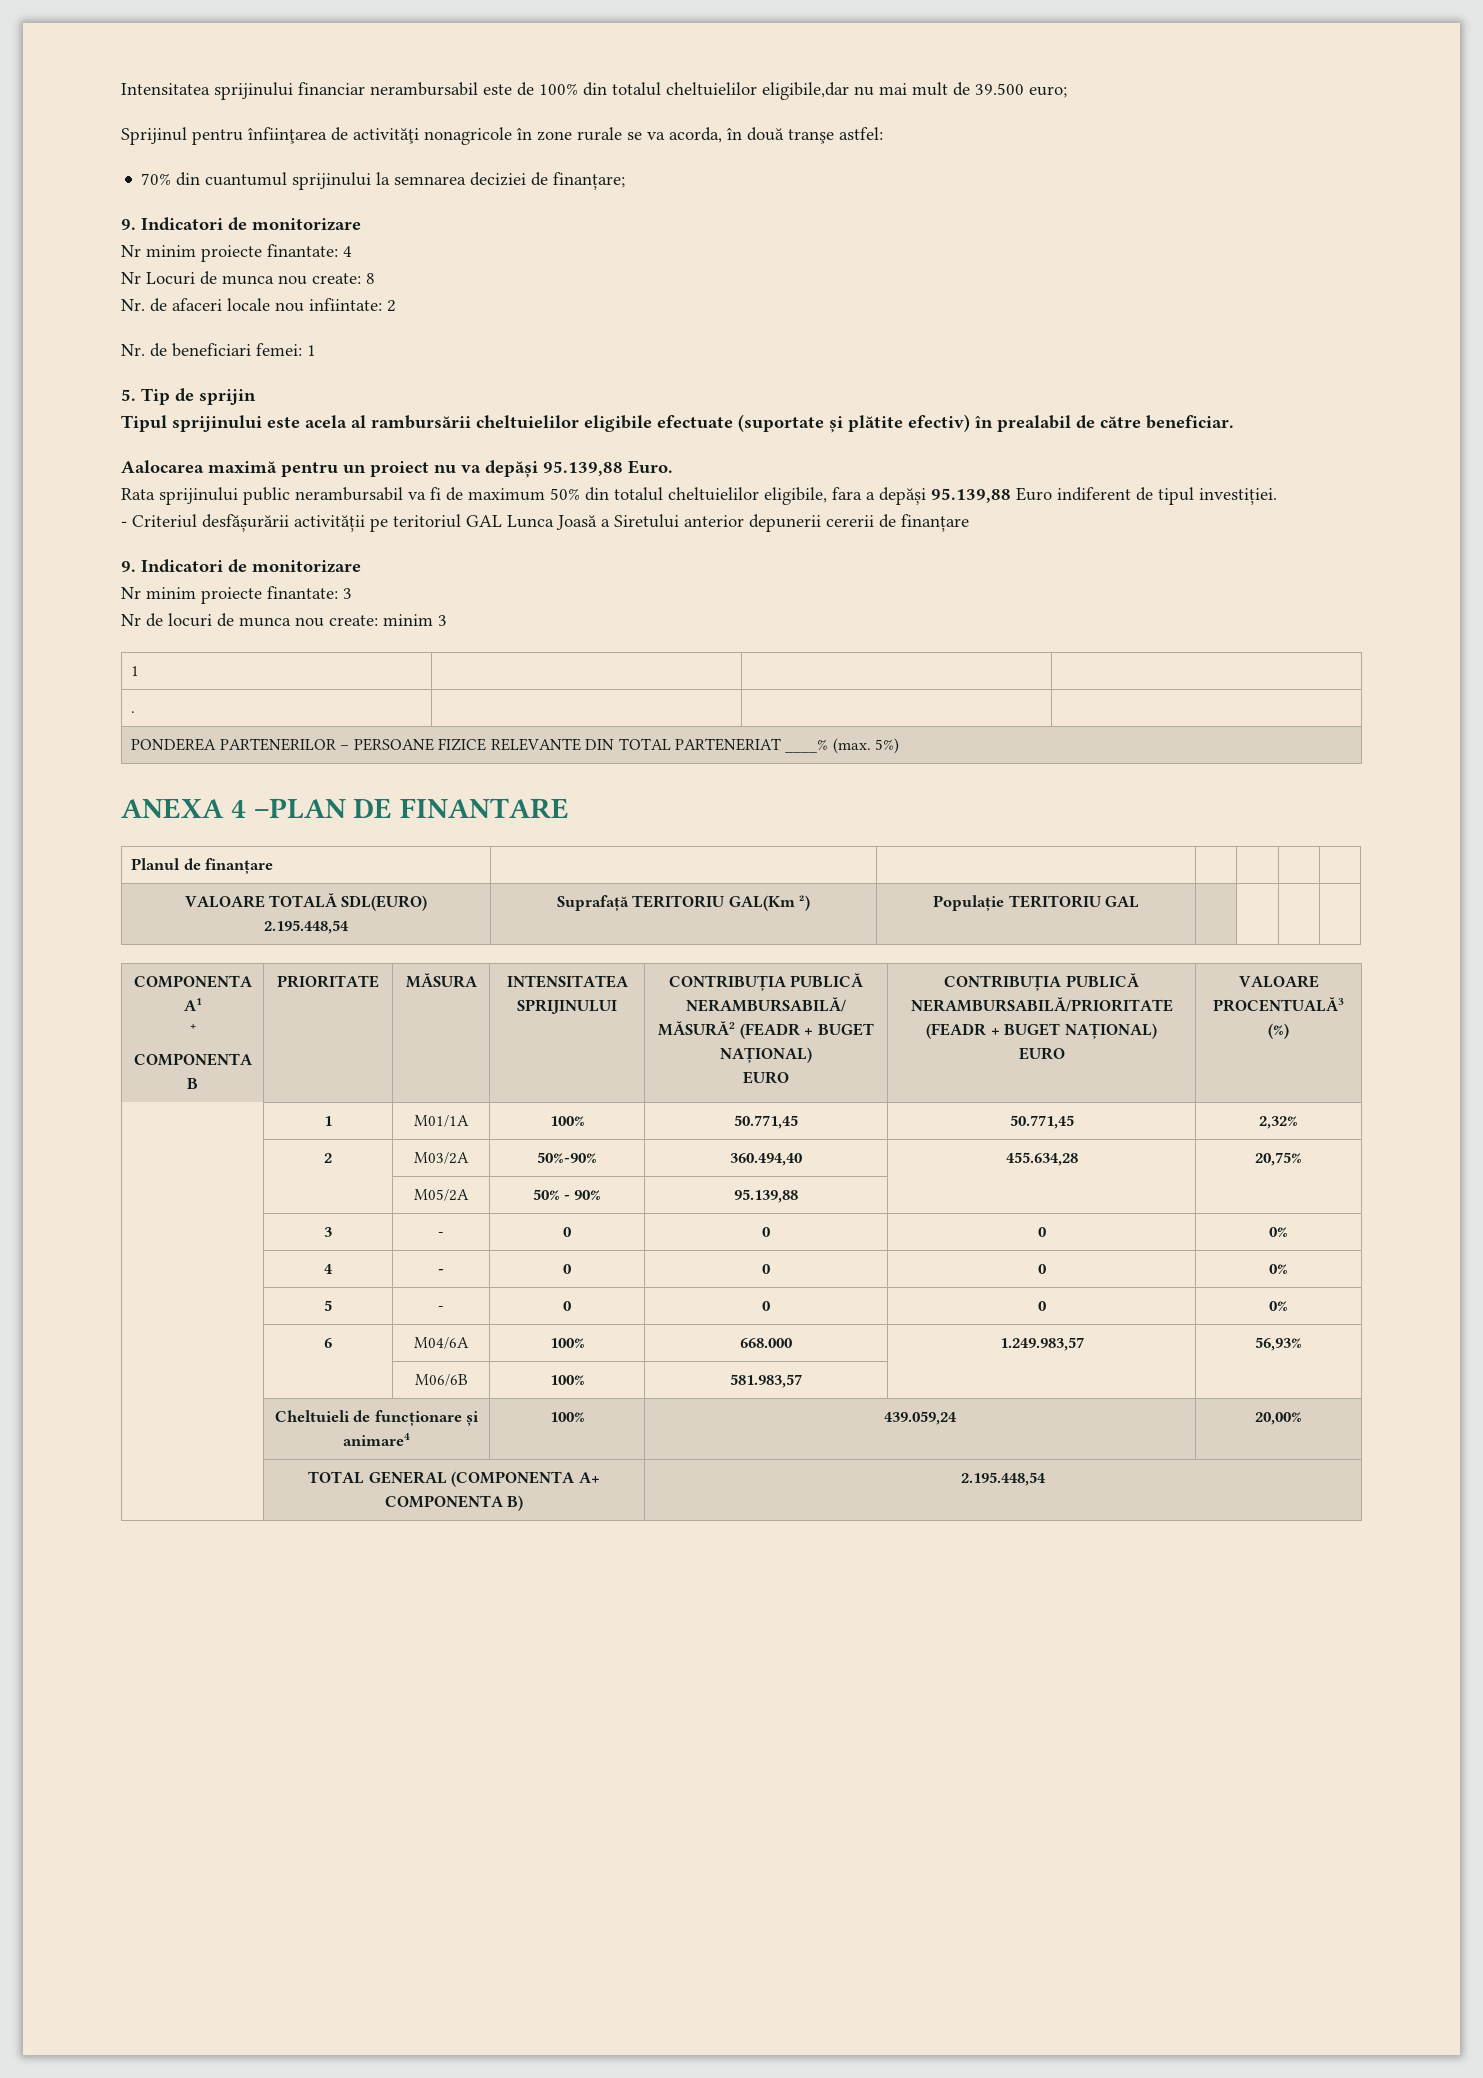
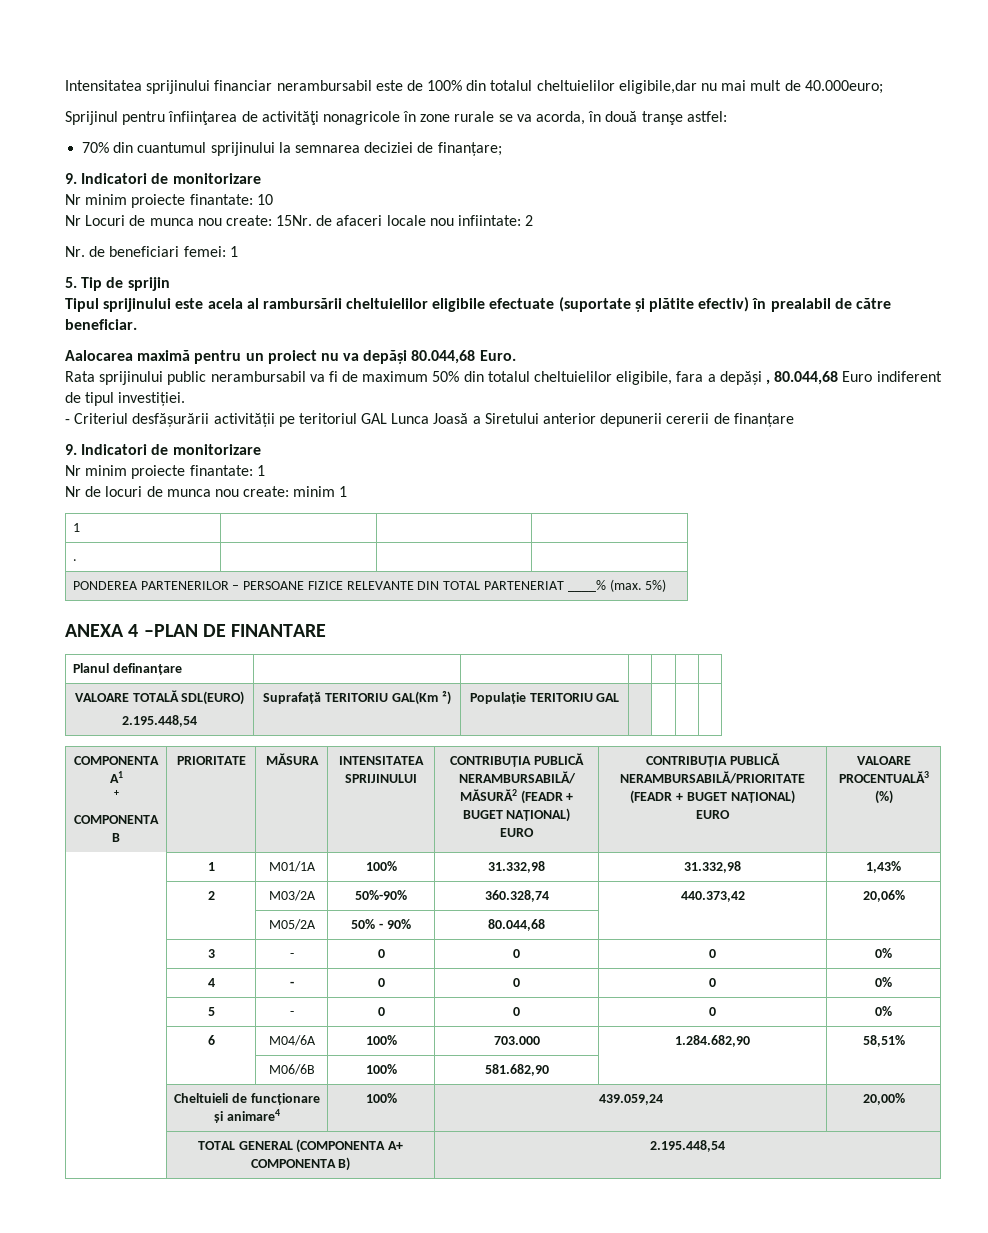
[975,83,1067,98] 39.500 euro; -> [804,80,883,94] 40.000euro;
[343,246,352,257] 4 -> [256,194,273,205] 10
[366,273,375,284] [121,299,145,311] 8 // Nr. -> [276,215,313,226] 15Nr.
[543,461,623,476] 95.139,88 -> [411,350,476,364] 80.044,68
[931,488,1011,503] 95.139,88 -> [765,371,839,385] , 80.044,68
[343,588,352,599] 3 -> [256,465,265,476] 1
[438,615,447,626] 3 -> [339,486,348,497] 1
[183,858,274,874] de finanțare -> [112,663,182,675] definanțare
[734,1115,798,1129] [1009,1115,1074,1129] [1259,1116,1298,1129] 50.771,45 | 50.771,45 | 2,32% -> [487,861,545,873] [684,861,741,873] [866,861,901,873] 31.332,98 | 31.332,98 | 1,43%
[730,1153,802,1166] [1005,1152,1078,1166] [1255,1152,1302,1166] 360.494,40 | 455.634,28 | 20,75% -> [484,890,549,902] [680,891,745,902] [862,890,905,902] 360.328,74 | 440.373,42 | 20,06%
[734,1189,798,1203] 95.139,88 -> [487,919,545,931] 80.044,68
[740,1338,792,1348] [999,1337,1084,1351] [1255,1337,1302,1351] 668.000 | 1.249.983,57 | 56,93% -> [493,1036,540,1045] [675,1035,750,1047] [862,1035,905,1047] 703.000 | 1.284.682,90 | 58,51%
[730,1374,802,1388] 581.983,57 -> [484,1064,549,1076] 581.682,90

